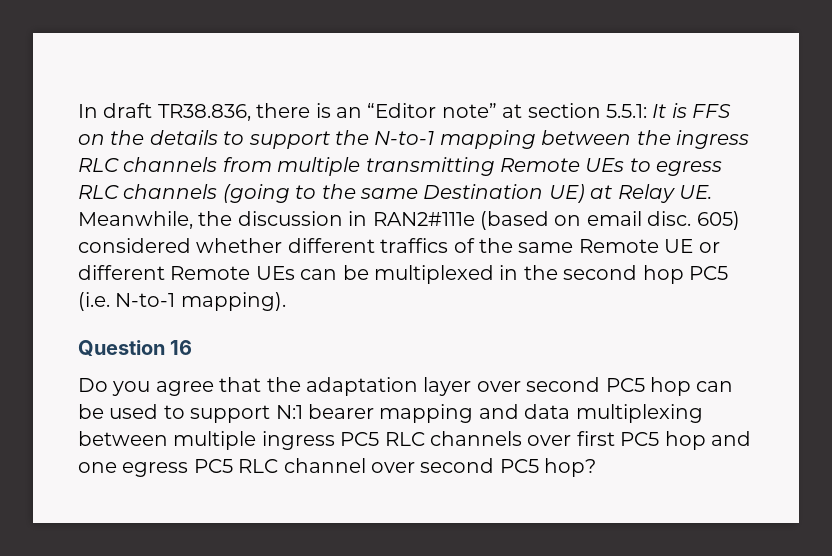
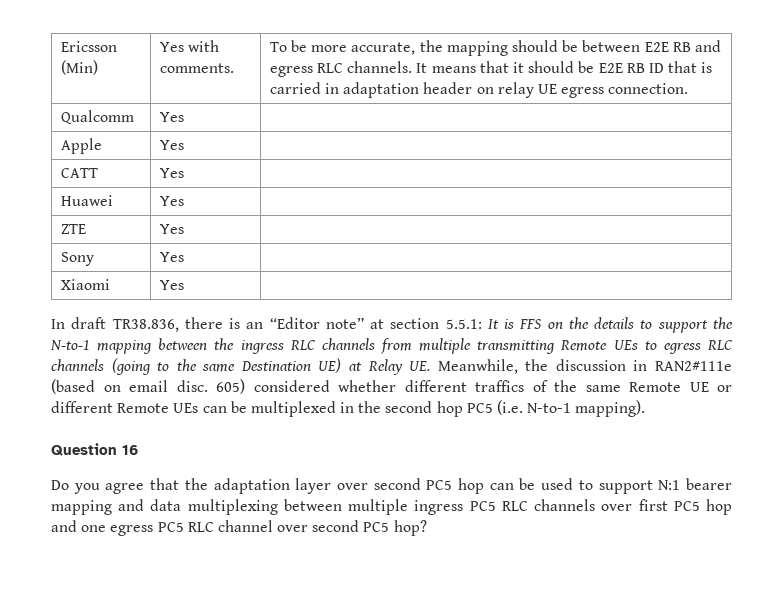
(78, 111) none -> [60,41,117,52] [60,60,98,75] [159,40,220,52] [159,63,234,73] [269,40,721,56] [269,61,713,77] [269,82,689,98] [60,110,134,124] [159,112,184,122] [60,138,102,154] [159,140,184,150] [60,168,98,178] [159,168,184,178] [60,195,113,206] [159,196,184,206] [60,224,86,234] [159,224,184,234] [60,252,94,266] [159,252,184,262] [60,279,110,290] [159,280,184,290] Ericsson (Min) | Yes with comments. | To be more accurate, the mapping should be between E2E RB and egress RLC channels. It means that it should be E2E RB ID that is carried in adaptation header on relay UE egress connection. // Qualcomm | Yes | // Apple | Yes | // CATT | Yes | // Huawei | Yes | // ZTE | Yes | // Sony | Yes | // Xiaomi | Yes | //

